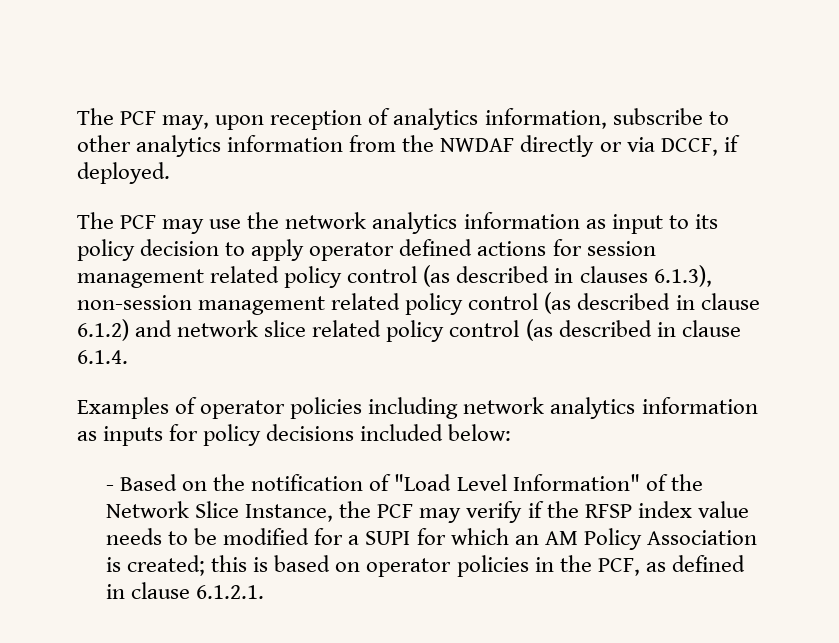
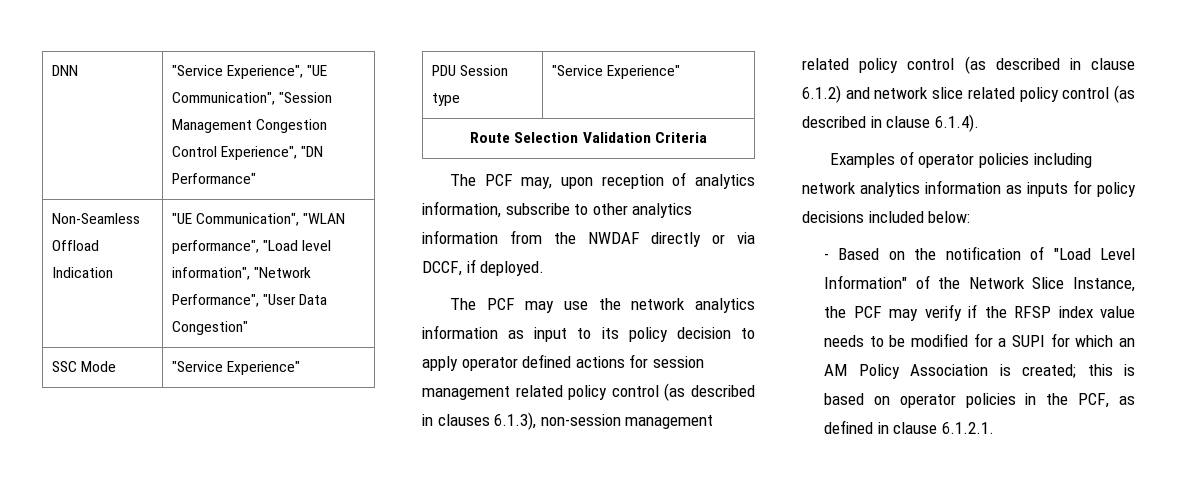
(77, 116) none -> [51,65,78,76] [171,65,327,79] [171,92,332,105] [171,119,327,133] [171,146,323,160] [171,173,256,184] [51,213,140,224] [51,240,99,251] [51,267,113,278] [171,213,345,226] [171,240,331,254] [171,267,311,280] [171,294,327,307] [171,321,248,335] [51,361,116,372] [171,361,300,375] [431,65,508,76] [431,93,460,106] [551,65,680,79] [470,132,707,143] DNN | "Service Experience", "UE Communication", "Session Management Congestion Control Experience", "DN Performance" // Non-Seamless Offload Indication | "UE Communication", "WLAN performance", "Load level information", "Network Performance", "User Data Congestion" // SSC Mode | "Service Experience" // PDU Session type | "Service Experience" // Route Selection Validation Criteria //
[77,350,128,364] 6.1.4. -> [934,114,979,132] 6.1.4).

